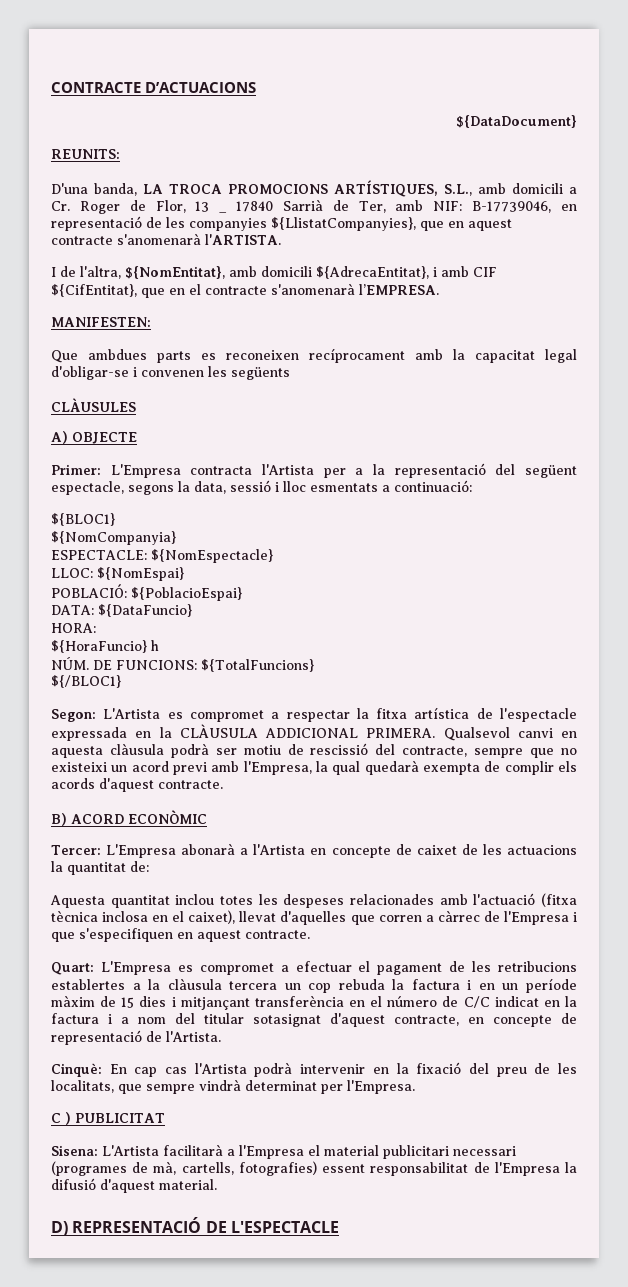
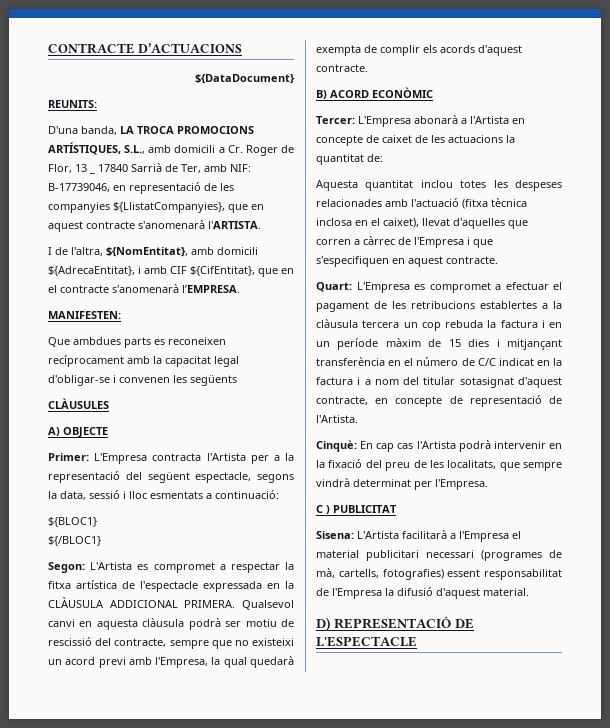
[51,531,176,545] [51,549,273,563] [51,567,184,581] [51,584,242,601] [51,604,192,617] [51,623,96,633] [51,640,159,653] [51,657,314,672] // ${NomCompanyia} // ESPECTACLE: ${NomEspectacle} // LLOC: ${NomEspai} // POBLACIÓ: ${PoblacioEspai} // DATA: ${DataFuncio} // HORA: // ${HoraFuncio} h // NÚM. DE FUNCIONS: ${TotalFuncions} -> (97, 522) none

